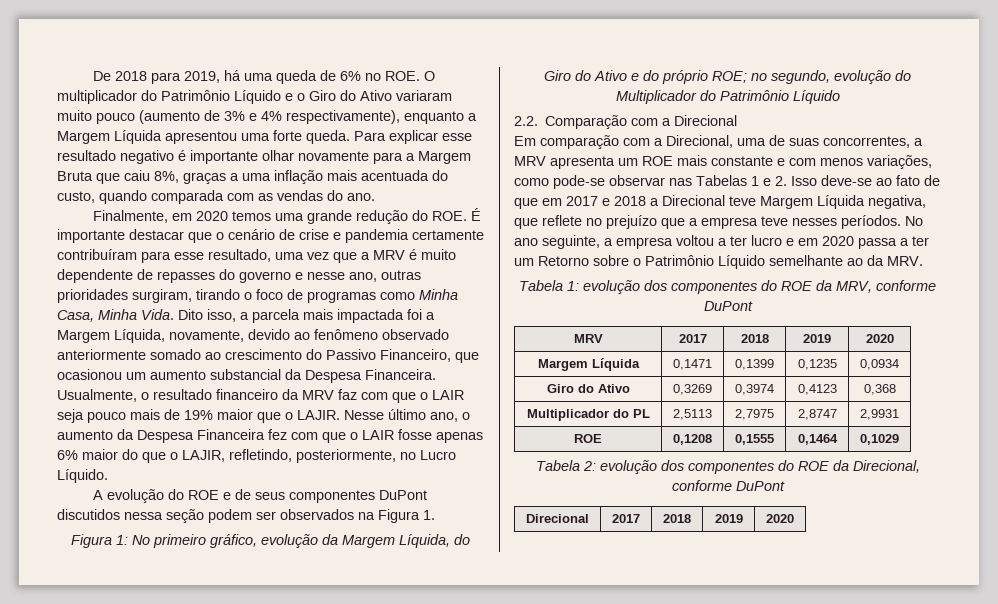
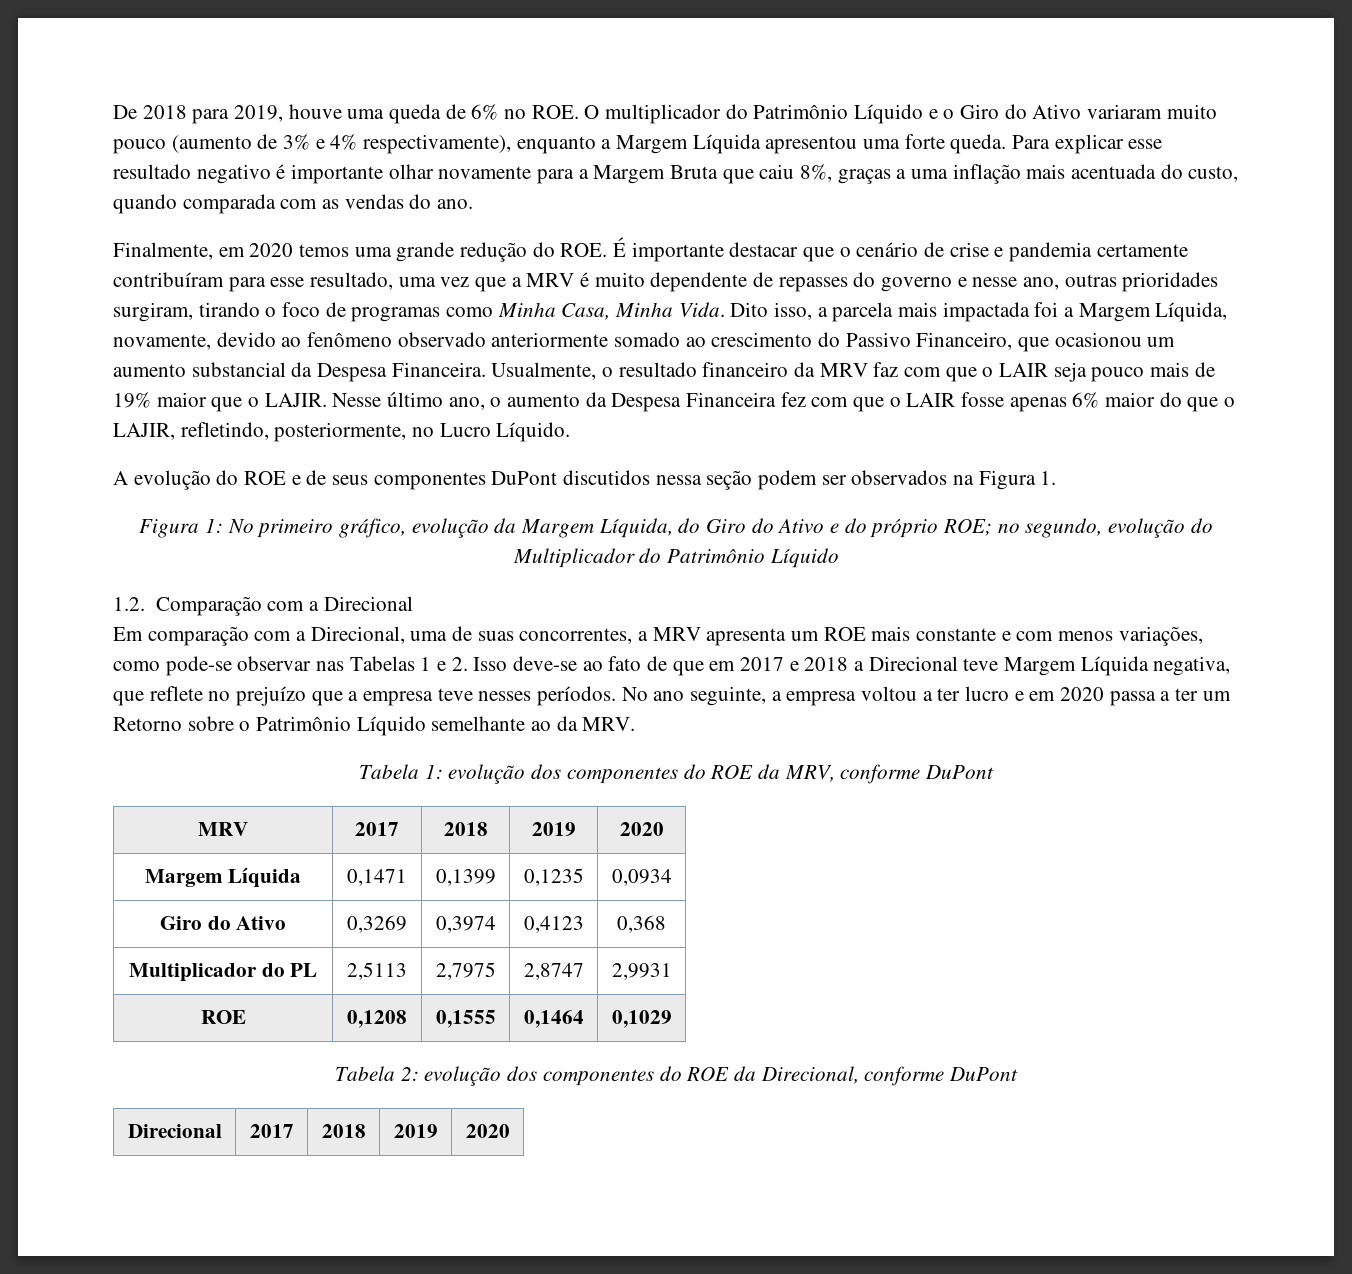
[224,70,242,81] há -> [288,104,342,119] houve
[514,116,538,126] 2.2. -> [113,597,145,611] 1.2.

